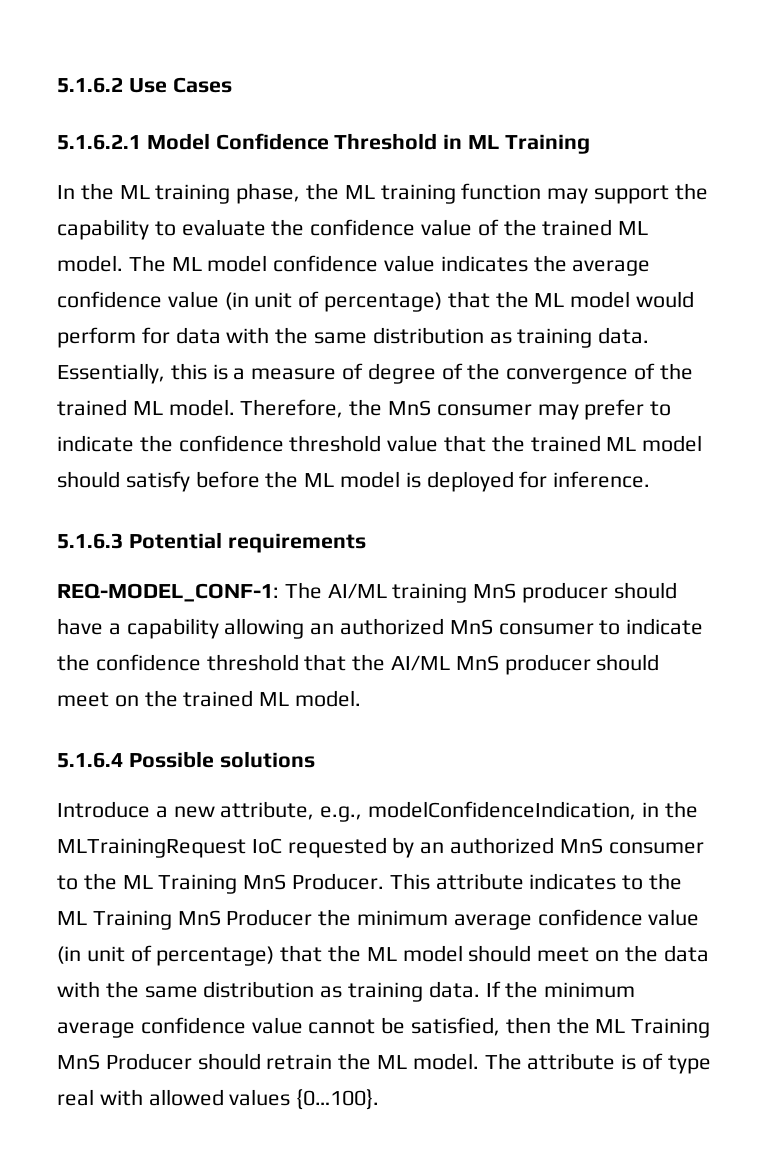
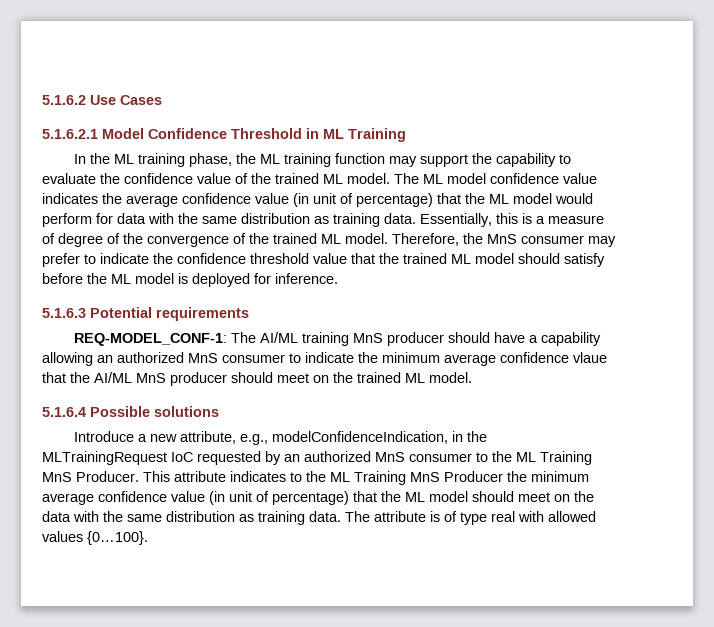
[95,654,299,671] confidence threshold -> [382,352,607,366] minimum average confidence vlaue
[485,981,636,998] [57,1017,711,1038] [57,1053,479,1070] If the minimum average confidence value cannot be satisfied, then the ML Training MnS Producer should retrain the ML model. -> (341, 516) none

